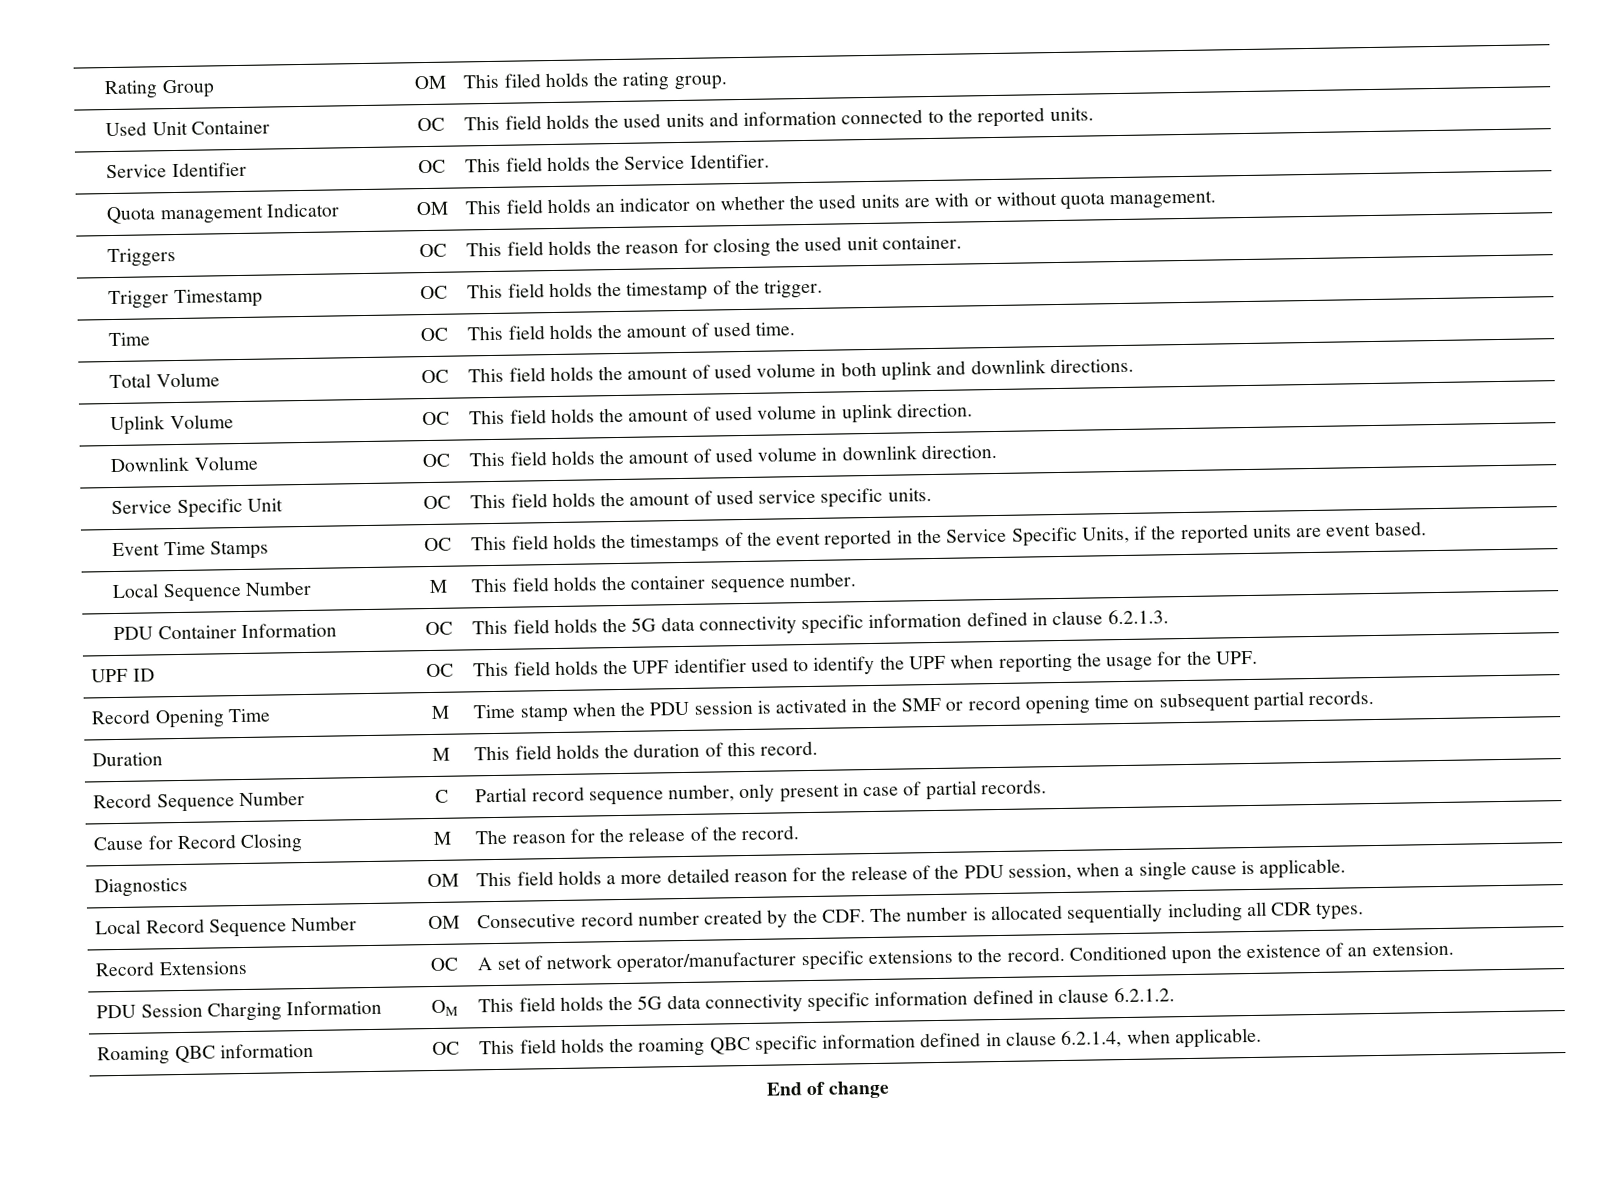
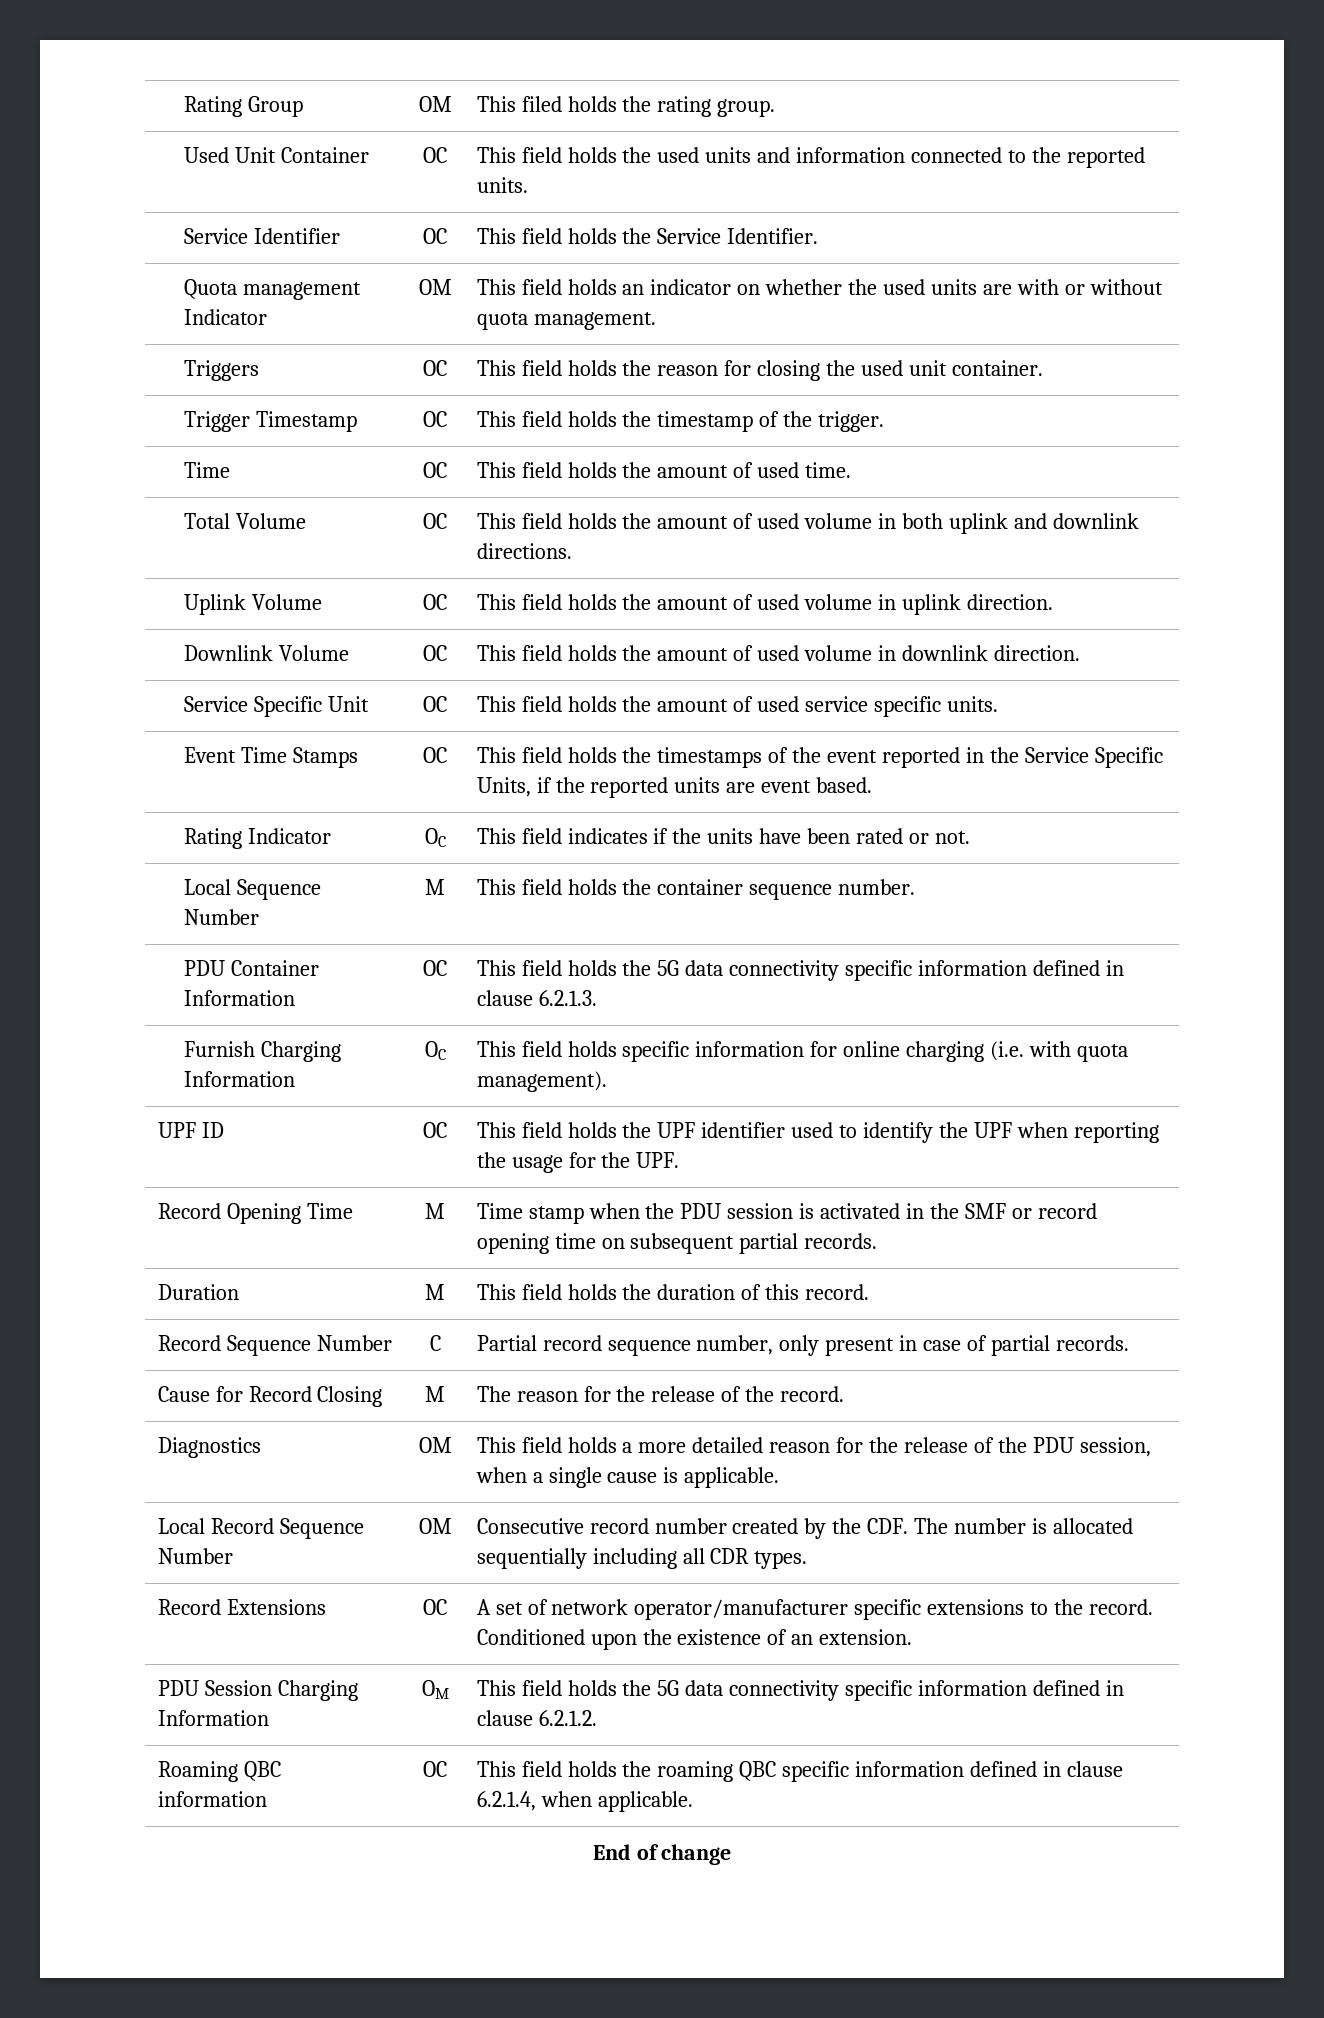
(1427, 528) none -> [183,828,331,849] [424,828,446,847] [476,828,971,844] // Rating Indicator | OC | This field indicates if the units have been rated or not.
(1169, 617) none -> [183,1041,341,1062] [183,1071,295,1087] [424,1041,446,1060] [476,1041,1129,1062] [476,1071,607,1092] // Furnish Charging Information | OC | This field holds specific information for online charging (i.e. with quota management).

